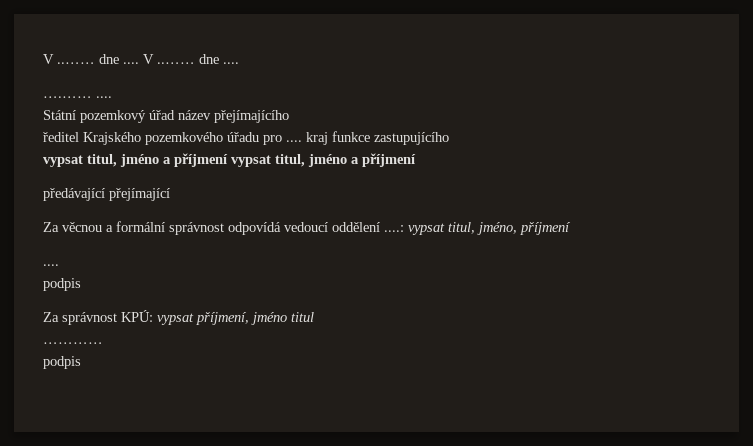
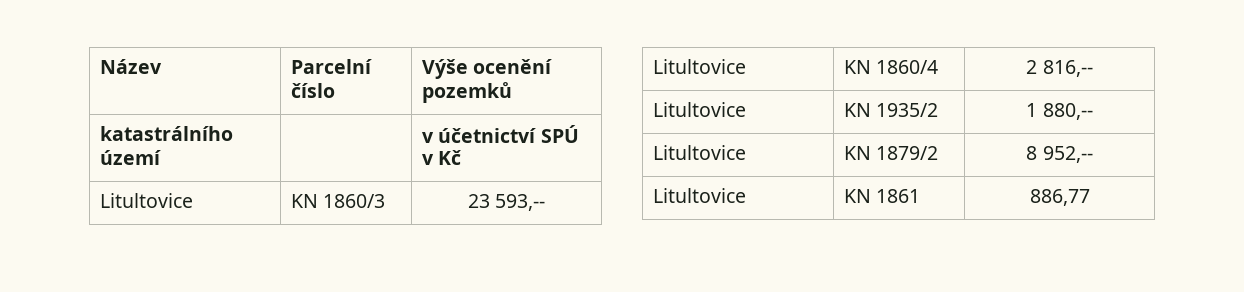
[43,54,239,64] [43,96,112,98] [43,110,289,123] [43,131,449,145] [43,153,416,167] [43,188,170,201] [43,221,571,235] [43,264,59,266] [43,278,81,291] [43,310,314,325] [43,342,103,344] [43,356,81,369] V ..…… dne .... V ..…… dne .... // ….…… .... // Státní pozemkový úřad název přejímajícího // ředitel Krajského pozemkového úřadu pro .... kraj funkce zastupujícího // vypsat titul, jméno a příjmení vypsat titul, jméno a příjmení // předávající přejímající // Za věcnou a formální správnost odpovídá vedoucí oddělení ....: vypsat titul, jméno, příjmení // .... // podpis // Za správnost KPÚ: vypsat příjmení, jméno titul // ………… // podpis -> [100,59,163,74] [291,59,373,74] [291,83,336,98] [422,59,553,79] [422,82,513,103] [100,126,234,141] [100,150,162,165] [422,125,579,143] [422,150,462,165] [100,193,194,208] [291,194,386,208] [467,194,546,211] [653,59,747,74] [844,60,939,74] [1026,60,1093,77] [653,102,747,117] [844,103,939,117] [1026,103,1093,120] [653,145,747,160] [844,146,939,160] [1026,146,1093,163] [653,188,747,203] [844,189,921,203] [1029,189,1090,206] Název | Parcelní číslo | Výše ocenění pozemků // katastrálního území | | v účetnictví SPÚ v Kč // Litultovice | KN 1860/3 | 23 593,-- // Litultovice | KN 1860/4 | 2 816,-- // Litultovice | KN 1935/2 | 1 880,-- // Litultovice | KN 1879/2 | 8 952,-- // Litultovice | KN 1861 | 886,77

